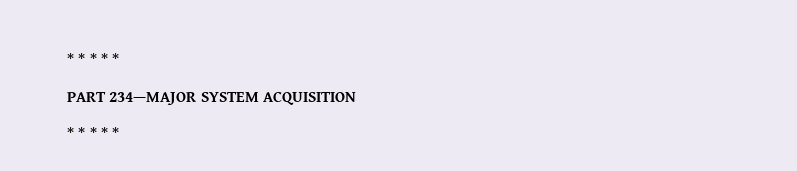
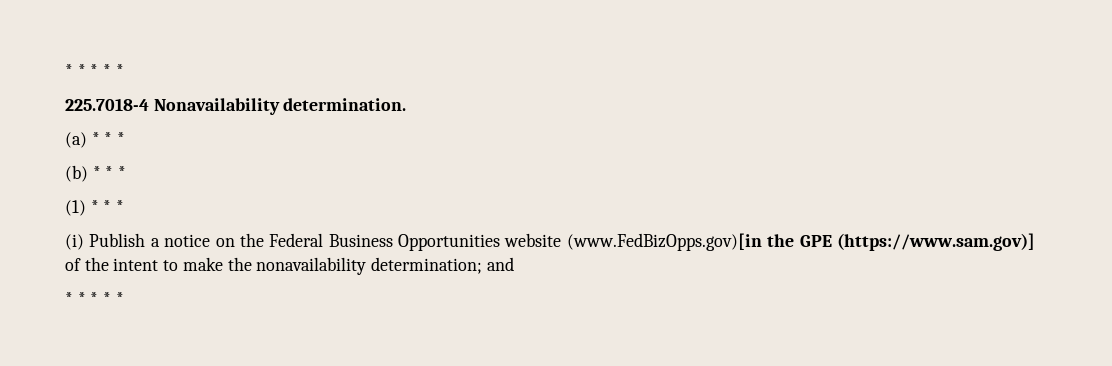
[67,91,356,105] PART 234—MAJOR SYSTEM ACQUISITION -> [65,98,407,115] [65,132,126,148] [65,165,127,182] [65,200,125,216] [65,233,1035,251] [65,257,514,275] 225.7018-4 Nonavailability determination. // (a) * * * // (b) * * * // (1) * * * // (i) Publish a notice on the Federal Business Opportunities website (www.FedBizOpps.gov)[in the GPE (https://www.sam.gov)] of the intent to make the nonavailability determination; and

